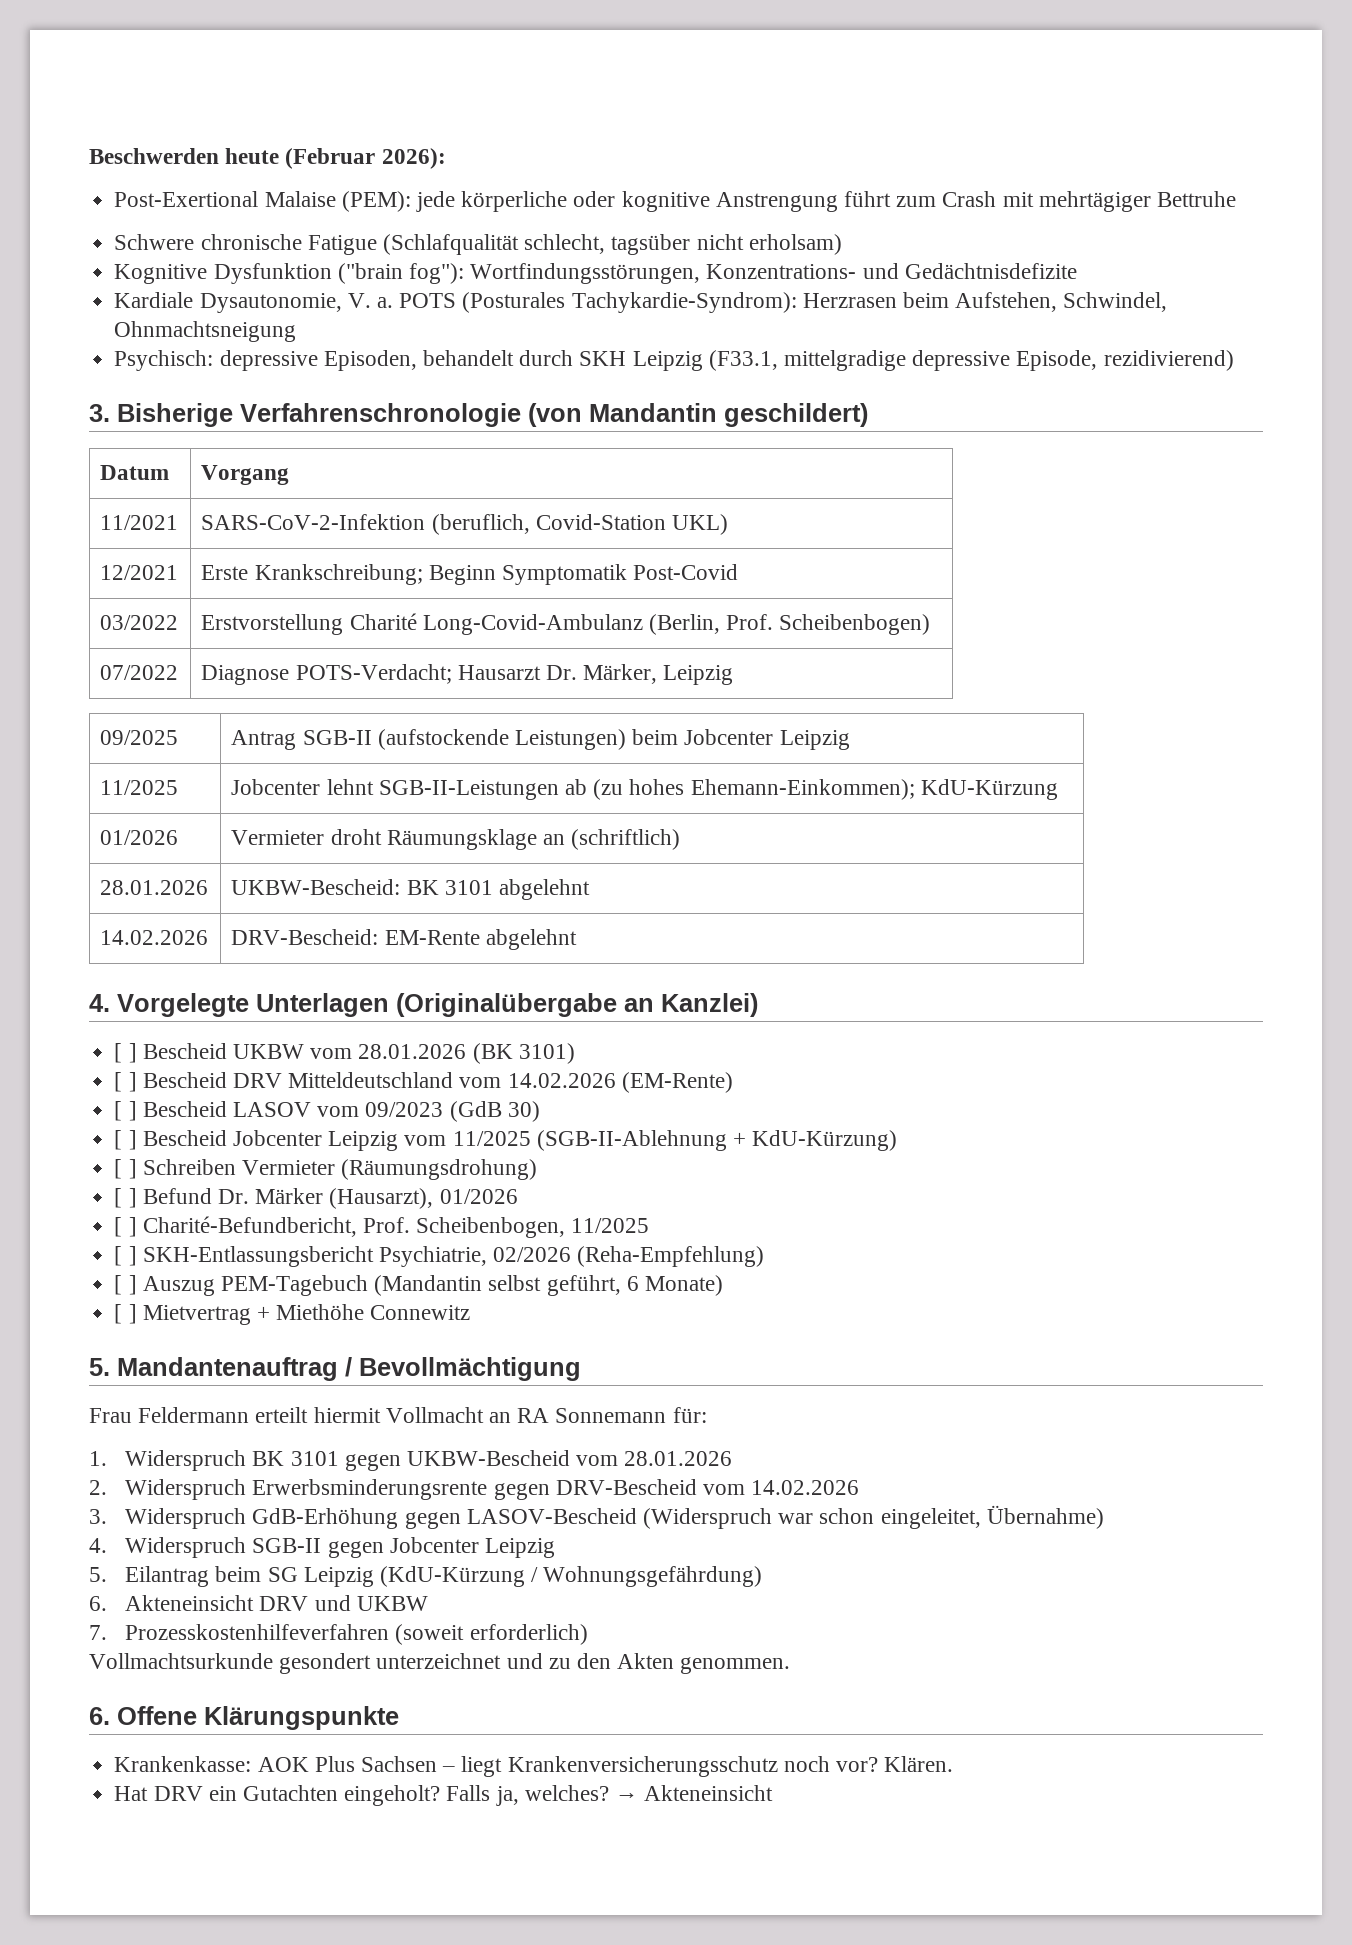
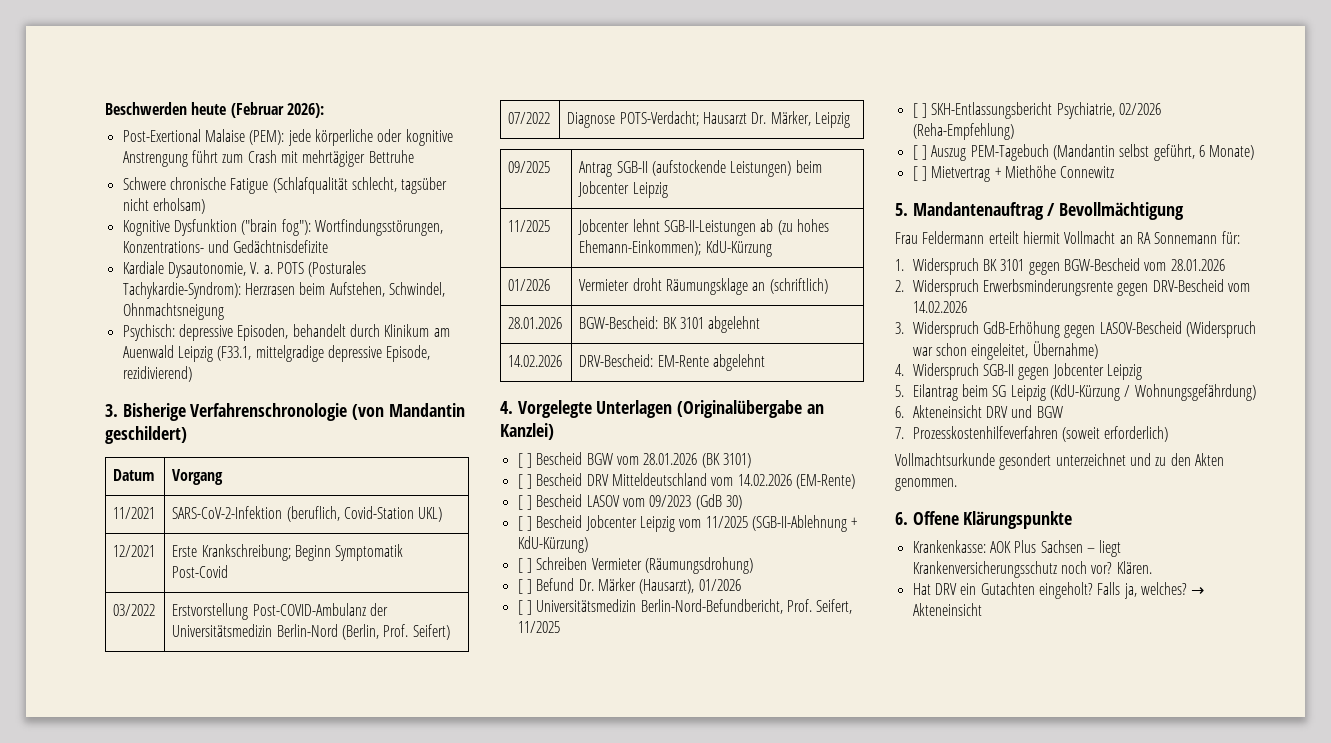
[579,351,627,366] SKH -> [384,324,450,337] [122,345,174,358] Klinikum am Auenwald
[349,613,643,635] Charité Long-Covid-Ambulanz -> [252,603,388,616] [172,624,338,637] Post-COVID-Ambulanz der Universitätsmedizin Berlin-Nord
[779,614,931,635] Scheibenbogen) -> [412,624,450,640] Seifert)
[231,879,401,895] UKBW-Bescheid: -> [579,316,659,329] BGW-Bescheid:
[232,1044,304,1059] UKBW -> [586,453,613,465] BGW
[142,1216,566,1238] Charité-Befundbericht, Prof. Scheibenbogen, -> [536,599,853,614] Universitätsmedizin Berlin-Nord-Befundbericht, Prof. Seifert,
[406,1450,570,1466] UKBW-Bescheid -> [1063,258,1140,271] BGW-Bescheid
[356,1596,428,1611] UKBW -> [1036,406,1063,418] BGW

